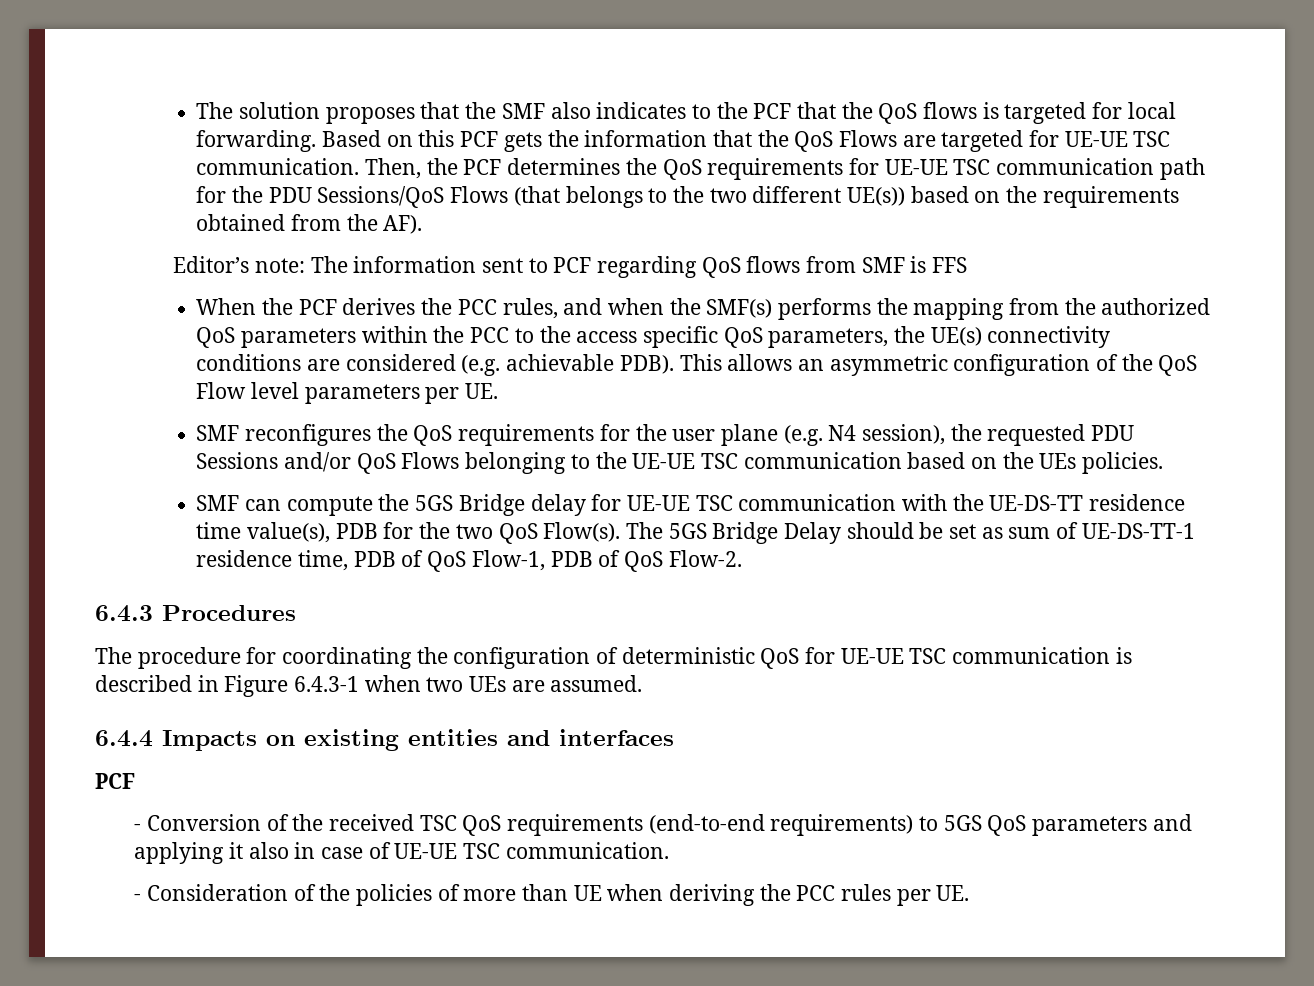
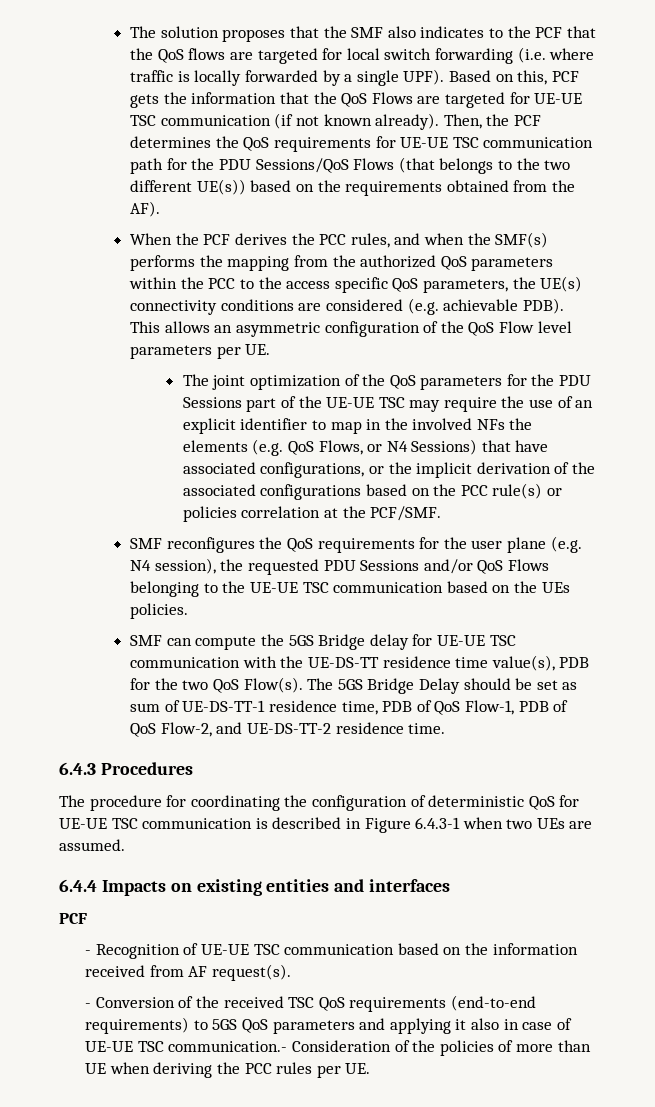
[982,102,999,119] is -> [229,52,253,60] are
[196,130,317,152] forwarding. -> [384,47,595,64] [130,69,445,86] switch forwarding (i.e. where traffic is locally forwarded by a single UPF).
[418,130,455,147] this -> [517,70,548,85] this,
[196,158,360,175] communication. -> [160,113,440,130] communication (if not known already).
[173,256,968,278] // Editor’s note: The information sent to PCF regarding QoS flows from SMF is FFS -> (161, 209) none
(499, 391) none -> [182,374,592,390] [182,396,594,412] [182,418,533,434] [182,439,549,456] [182,462,595,478] [182,483,562,500] [182,506,442,522] // The joint optimization of the QoS parameters for the PDU Sessions part of the UE-UE TSC may require the use of an explicit identifier to map in the involved NFs the elements (e.g. QoS Flows, or N4 Sessions) that have associated configurations, or the implicit derivation of the associated configurations based on the PCC rule(s) or policies correlation at the PCF/SMF.
[668,550,742,567] Flow-2. -> [160,722,446,737] Flow-2, and UE-DS-TT-2 residence time.
(135, 781) none -> [85,943,578,959] [85,964,292,981] // - Recognition of UE-UE TSC communication based on the information received from AF request(s).
[505,842,669,859] [134,894,142,901] communication. // - -> [168,1041,288,1052] communication.-

